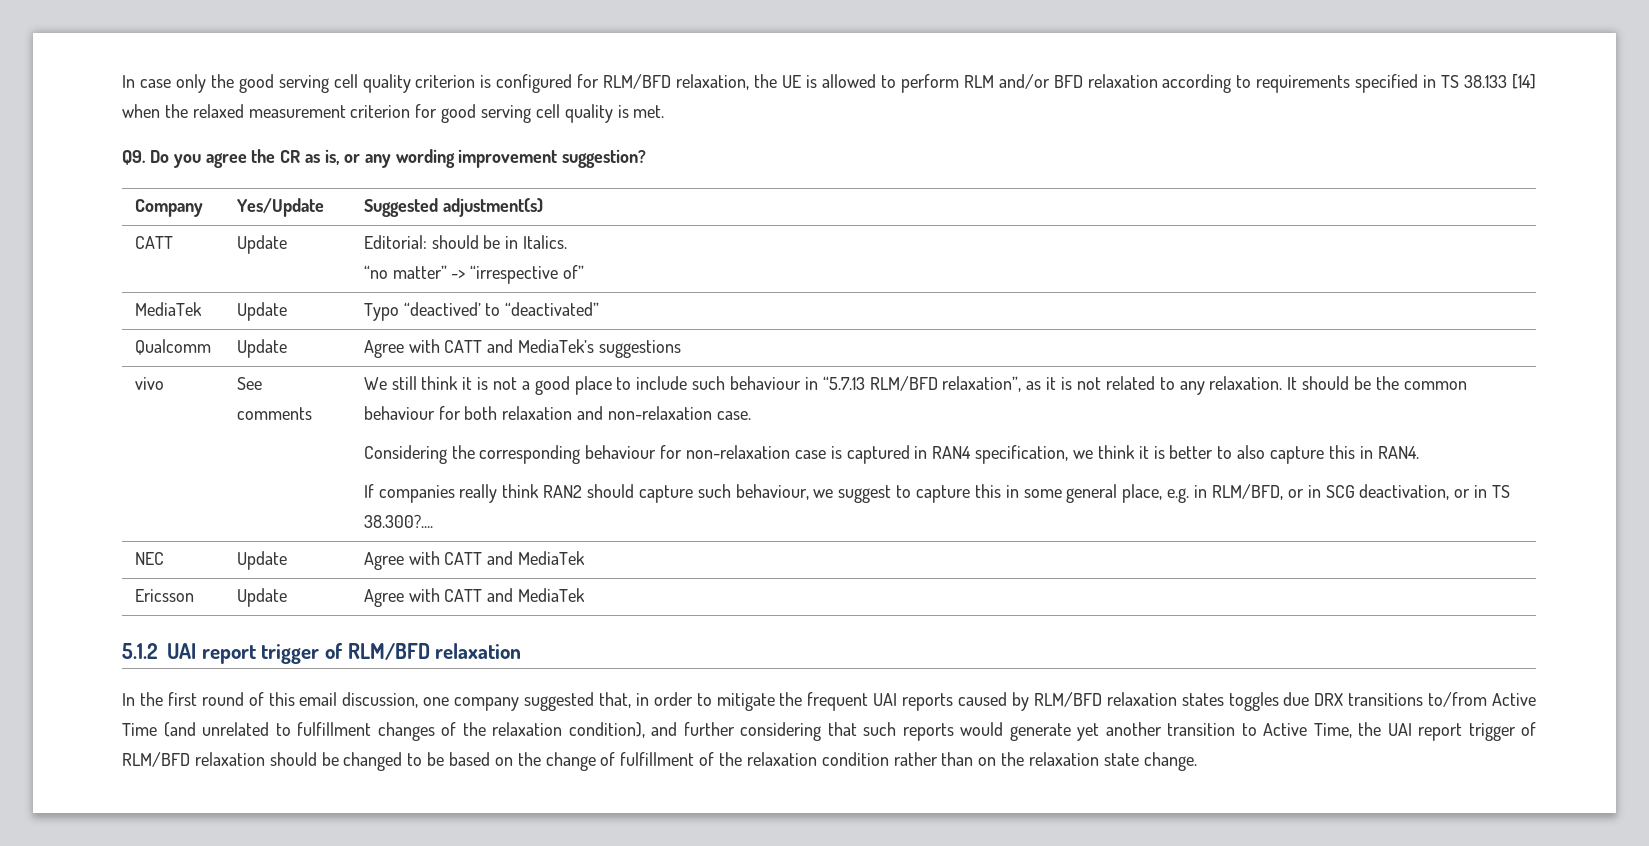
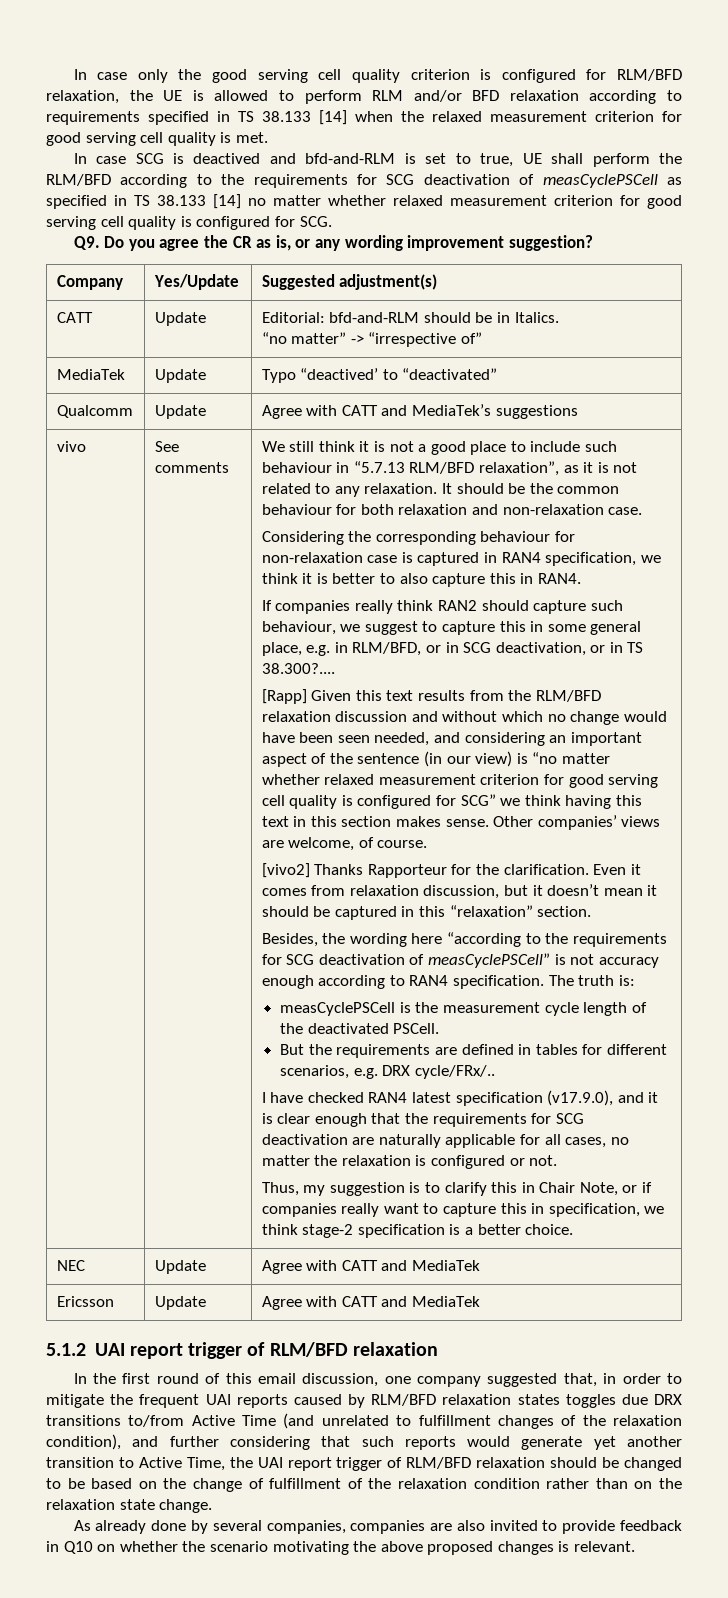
(665, 111) none -> [73,153,683,167] [46,174,682,188] [46,194,682,209] [46,216,332,230] // In case SCG is deactived and bfd-and-RLM is set to true, UE shall perform the RLM/BFD according to the requirements for SCG deactivation of measCyclePSCell as specified in TS 38.133 [14] no matter whether relaxed measurement criterion for good serving cell quality is configured for SCG.
(427, 242) none -> [329,312,420,323] bfd-and-RLM
(433, 521) none -> [261,689,601,704] [261,711,667,725] [261,732,642,746] [261,751,610,767] [261,774,659,788] [261,794,642,809] [261,815,661,830] [261,837,428,851] [261,863,641,878] [261,884,658,899] [261,905,592,920] [261,932,667,947] [261,953,659,968] [261,975,635,989] [280,1002,647,1016] [280,1023,440,1034] [280,1044,667,1058] [280,1065,496,1079] [261,1090,659,1106] [261,1113,584,1127] [261,1134,629,1148] [261,1155,558,1169] [261,1182,653,1196] [261,1203,665,1217] [261,1224,574,1238] // [Rapp] Given this text results from the RLM/BFD relaxation discussion and without which no change would have been seen needed, and considering an important aspect of the sentence (in our view) is “no matter whether relaxed measurement criterion for good serving cell quality is configured for SCG” we think having this text in this section makes sense. Other companies’ views are welcome, of course. // [vivo2] Thanks Rapporteur for the clarification. Even it comes from relaxation discussion, but it doesn’t mean it should be captured in this “relaxation” section. // Besides, the wording here “according to the requirements for SCG deactivation of measCyclePSCell” is not accuracy enough according to RAN4 specification. The truth is: // measCyclePSCell is the measurement cycle length of the deactivated PSCell. // But the requirements are defined in tables for different scenarios, e.g. DRX cycle/FRx/.. // I have checked RAN4 latest specification (v17.9.0), and it is clear enough that the requirements for SCG deactivation are naturally applicable for all cases, no matter the relaxation is configured or not. // Thus, my suggestion is to clarify this in Chair Note, or if companies really want to capture this in specification, we think stage-2 specification is a better choice.
(1197, 761) none -> [73,1520,682,1534] [46,1541,636,1555] // As already done by several companies, companies are also invited to provide feedback in Q10 on whether the scenario motivating the above proposed changes is relevant.

